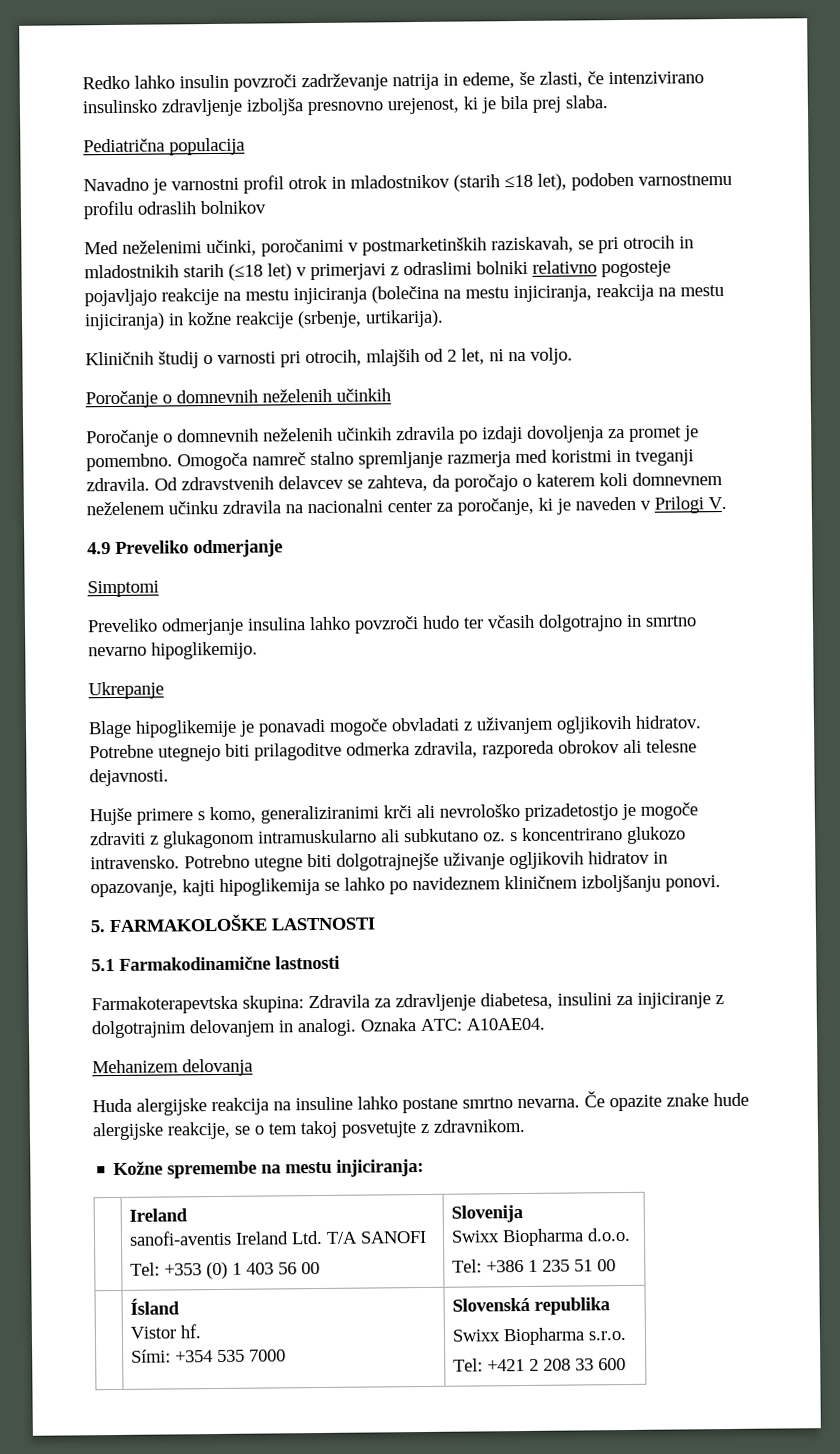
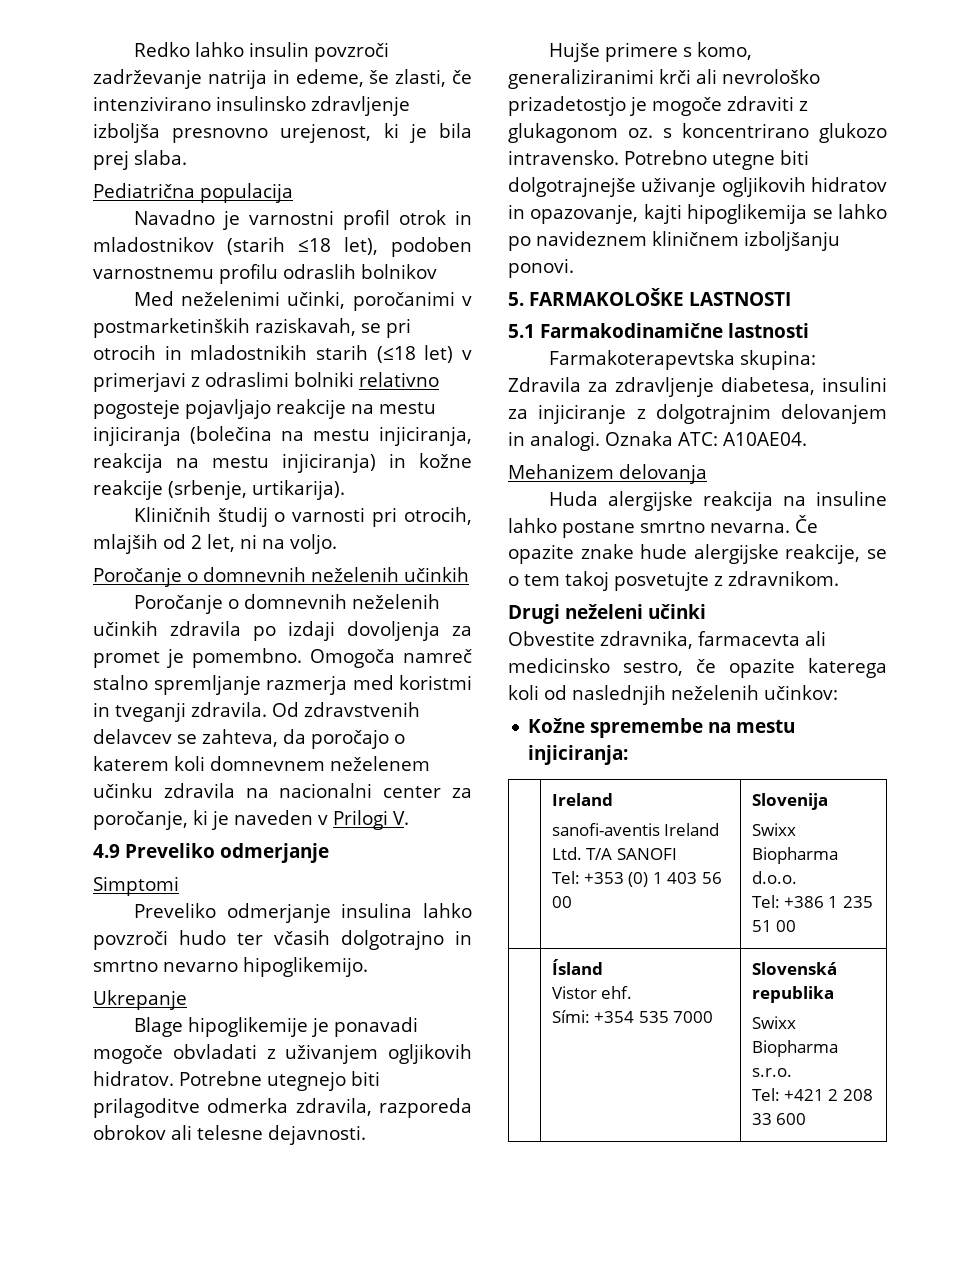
[258,828,479,844] intramuskularno ali subkutano -> (618, 133) none
(525, 1125) none -> [508,604,706,624] [508,631,826,649] [508,658,887,678] [508,685,838,705] // Drugi neželeni učinki // Obvestite zdravnika, farmacevta ali medicinsko sestro, če opazite katerega koli od naslednjih neželenih učinkov:
[180,1324,202,1339] hf. -> [601,986,633,999] ehf.

